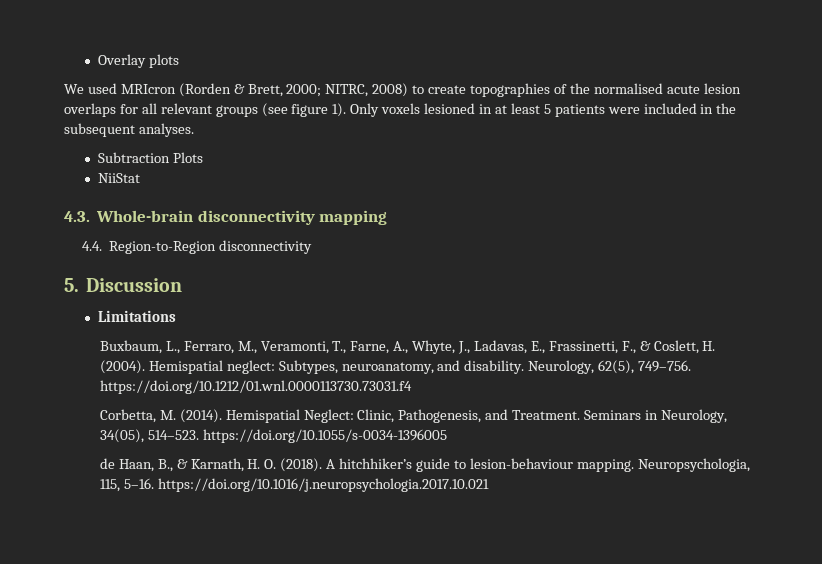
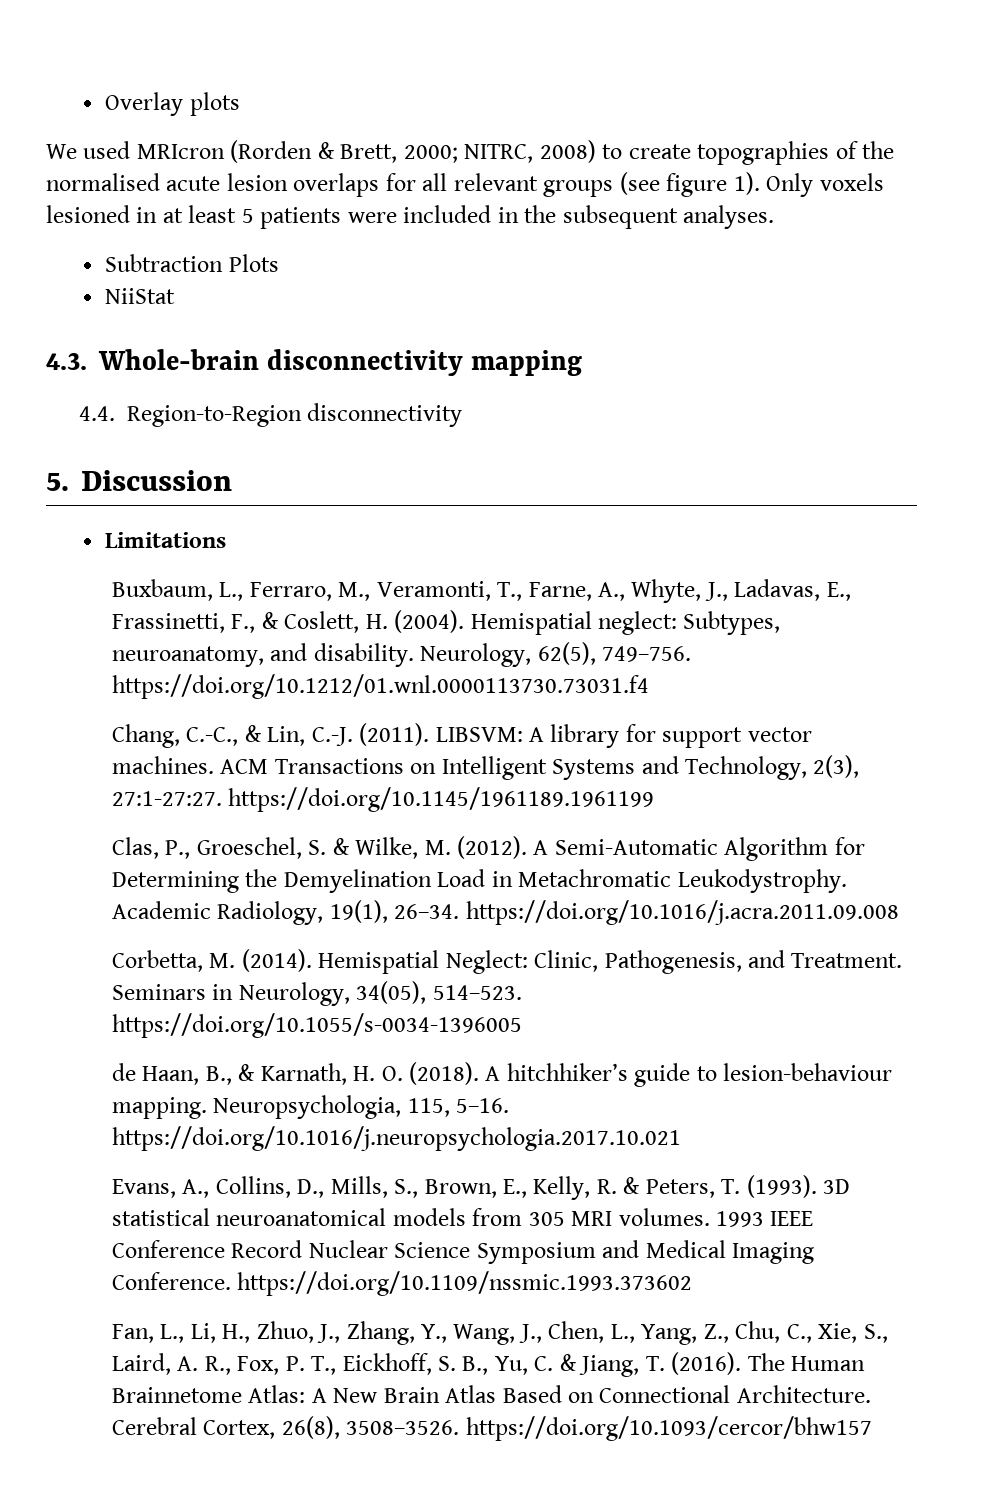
(412, 387) none -> [111,723,812,748] [111,755,860,780] [111,787,655,812] [111,836,865,861] [111,869,847,893] [111,900,899,925] // Chang, C.-C., & Lin, C.-J. (2011). LIBSVM: A library for support vector machines. ACM Transactions on Intelligent Systems and Technology, 2(3), 27:1-27:27. https://doi.org/10.1145/1961189.1961199 // Clas, P., Groeschel, S. & Wilke, M. (2012). A Semi-Automatic Algorithm for Determining the Demyelination Load in Metachromatic Leukodystrophy. Academic Radiology, 19(1), 26–34. https://doi.org/10.1016/j.acra.2011.09.008
(489, 485) none -> [111,1175,851,1200] [111,1208,814,1227] [111,1240,814,1264] [111,1271,693,1296] [111,1321,888,1345] [111,1352,866,1377] [111,1385,871,1403] [111,1416,872,1441] // Evans, A., Collins, D., Mills, S., Brown, E., Kelly, R. & Peters, T. (1993). 3D statistical neuroanatomical models from 305 MRI volumes. 1993 IEEE Conference Record Nuclear Science Symposium and Medical Imaging Conference. https://doi.org/10.1109/nssmic.1993.373602 // Fan, L., Li, H., Zhuo, J., Zhang, Y., Wang, J., Chen, L., Yang, Z., Chu, C., Xie, S., Laird, A. R., Fox, P. T., Eickhoff, S. B., Yu, C. & Jiang, T. (2016). The Human Brainnetome Atlas: A New Brain Atlas Based on Connectional Architecture. Cerebral Cortex, 26(8), 3508–3526. https://doi.org/10.1093/cercor/bhw157

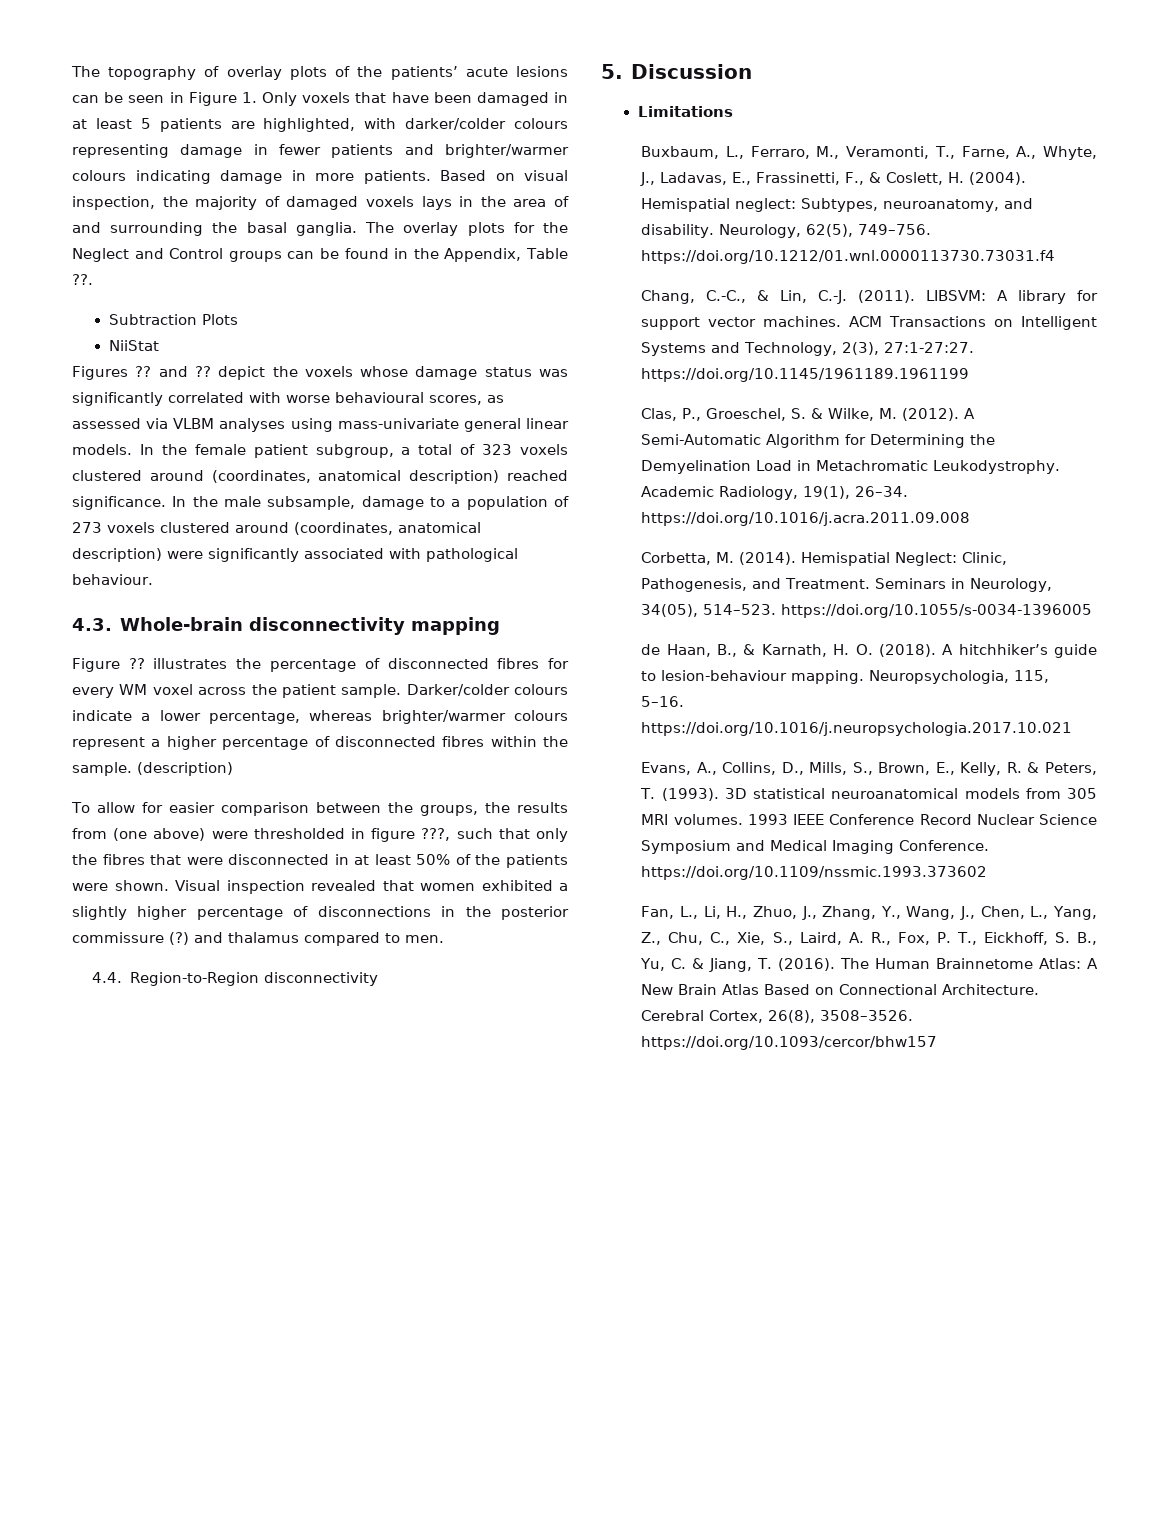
[105,92,240,116] [46,140,895,165] [46,172,884,197] [46,205,130,223] Overlay plots // We used MRIcron (Rorden & Brett, 2000; NITRC, 2008) to create topographies of the normalised acute lesion overlaps for all relevant groups (see figure 1). Only voxels lesioned -> [71,66,568,80] [72,92,549,106] The topography of overlay plots of the patients’ acute lesions can be seen in Figure 1. Only voxels that have been damaged
[347,205,775,229] [105,254,279,272] [105,288,176,304] [46,349,583,376] were included in the subsequent analyses. // Subtraction Plots // NiiStat // 4.3. Whole-brain disconnectivity mapping -> [230,118,568,132] [72,144,569,158] [72,170,568,184] [72,196,570,210] [72,222,568,236] [72,248,569,262] [72,274,93,285] [108,314,238,325] [108,340,159,351] [72,366,568,380] [72,392,504,406] [72,418,569,432] [72,444,568,458] [72,470,568,484] [72,496,569,510] [72,522,481,535] [72,548,518,562] [72,574,153,585] [72,617,500,635] [72,658,569,672] [72,684,568,698] [72,710,568,724] [72,736,568,750] [72,762,233,776] [71,802,568,816] [72,828,568,842] [72,854,568,868] [72,880,568,894] [72,906,569,920] [72,932,444,946] are highlighted, with darker/colder colours representing damage in fewer patients and brighter/warmer colours indicating damage in more patients. Based on visual inspection, the majority of damaged voxels lays in the area of and surrounding the basal ganglia. The overlay plots for the Neglect and Control groups can be found in the Appendix, Table ??. // Subtraction Plots // NiiStat // Figures ?? and ?? depict the voxels whose damage status was significantly correlated with worse behavioural scores, as assessed via VLBM analyses using mass-univariate general linear models. In the female patient subgroup, a total of 323 voxels clustered around (coordinates, anatomical description) reached significance. In the male subsample, damage to a population of 273 voxels clustered around (coordinates, anatomical description) were significantly associated with pathological behaviour. // 4.3. Whole-brain disconnectivity mapping // Figure ?? illustrates the percentage of disconnected fibres for every WM voxel across the patient sample. Darker/colder colours indicate a lower percentage, whereas brighter/warmer colours represent a higher percentage of disconnected fibres within the sample. (description) // To allow for easier comparison between the groups, the results from (one above) were thresholded in figure ???, such that only the fibres that were disconnected in at least 50% of the patients were shown. Visual inspection revealed that women exhibited a slightly higher percentage of disconnections in the posterior commissure (?) and thalamus compared to men.

